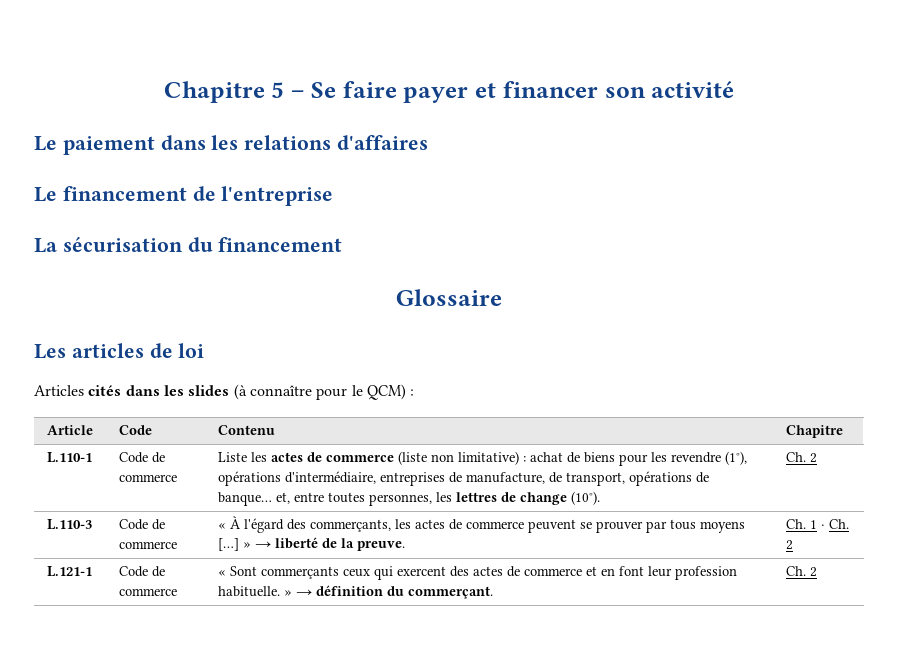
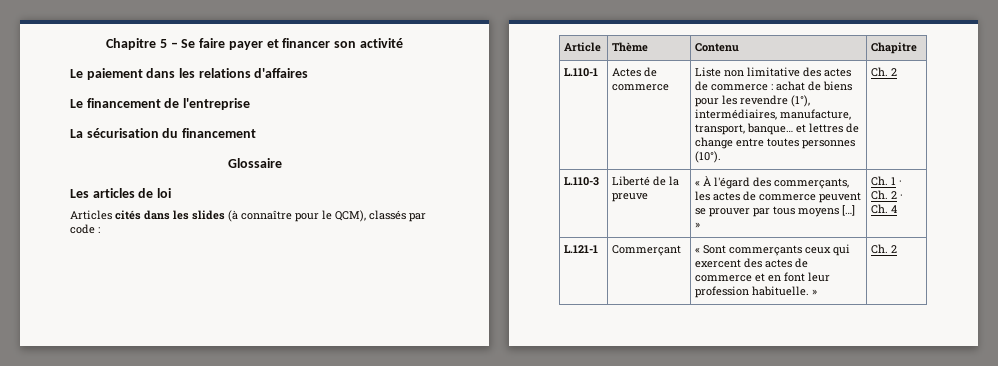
[366,384,406,400] QCM) -> [335,210,426,222] [70,224,95,234] QCM), classés par code
[118,425,152,435] Code -> [612,42,649,52] Thème
[118,452,148,463] Code -> [612,68,642,77] Actes
[250,451,519,465] les actes de commerce (liste non limitative) -> [724,67,852,77] [695,81,769,91] non limitative des actes de commerce
[217,471,709,486] [217,492,567,506] opérations d'intermédiaire, entreprises de manufacture, de transport, opérations de banque… et, entre toutes personnes, les lettres de change -> [695,109,852,120] [695,123,860,135] [695,137,856,149] intermédiaires, manufacture, transport, banque… et lettres de change entre toutes personnes
[118,519,165,530] [118,541,177,549] Code de commerce -> [612,176,680,186] [612,193,649,202] Liberté de la preuve
[254,537,405,551] → liberté de la preuve. -> (701, 225) none
[46,566,92,577] [118,566,165,577] [118,588,177,596] // L.121-1 | Code de commerce -> [900,194,904,199] [871,204,898,214] [564,245,599,253] [612,245,682,256] · Ch. 4 // L.121-1 | Commerçant
[295,585,493,599] → définition du commerçant. -> (818, 292) none

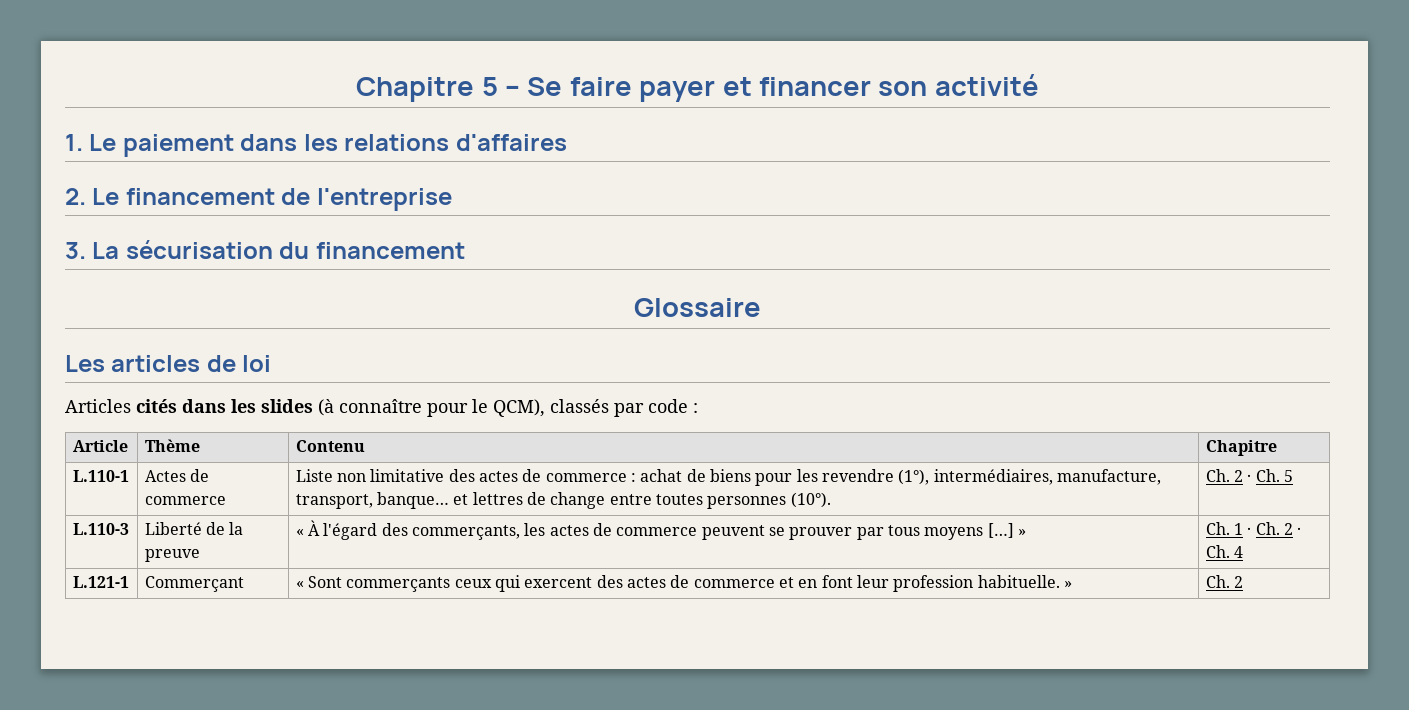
(404, 43) none -> [65,134,83,151] 1.
(309, 73) none -> [65,188,86,205] 2.
(250, 104) none -> [65,242,86,259] 3.
(898, 72) none -> [1247,469,1294,482] · Ch. 5

